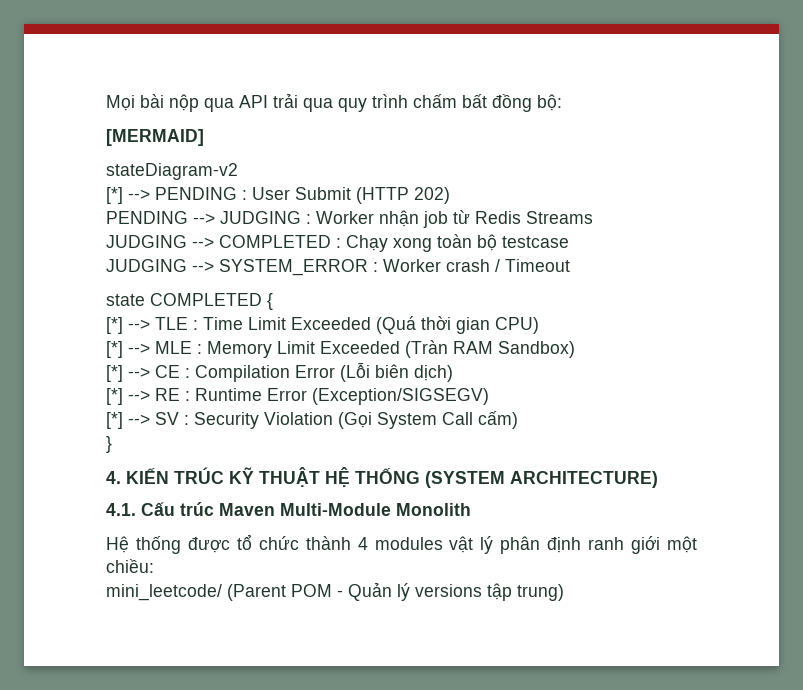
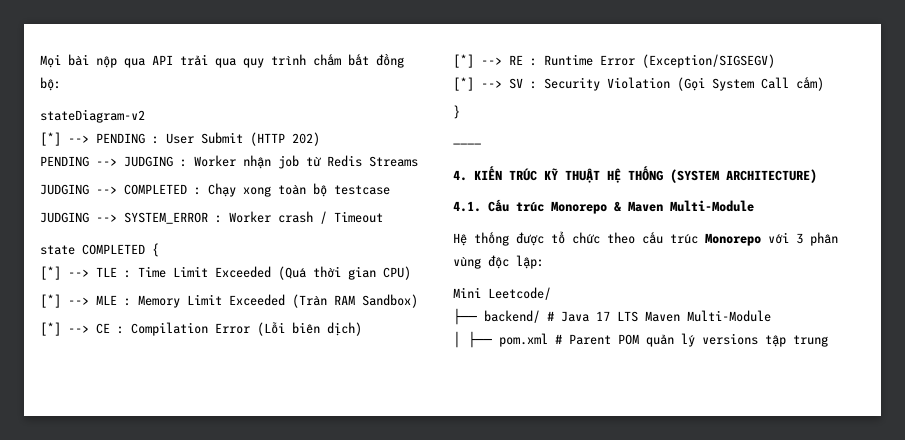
[106,129,204,146] // [MERMAID] -> (61, 84) none
(112, 444) none -> [453,143,481,148] // ————
[219,503,471,516] Maven Multi-Module Monolith -> [551,200,754,214] Monorepo & Maven Multi-Module
[305,536,698,554] [106,559,154,573] [106,582,392,601] thành 4 modules vật lý phân định ranh giới một chiều: // mini_leetcode/ (Parent POM - Quản -> [607,232,838,246] [453,255,544,269] [453,287,551,300] [453,308,771,325] [453,331,674,348] theo cấu trúc Monorepo với 3 phân vùng độc lập: // Mini Leetcode/ // ├── backend/ # Java 17 LTS Maven Multi-Module // │ ├── pom.xml # Parent POM quản
[517,584,564,601] trung) -> [793,335,828,347] trung

